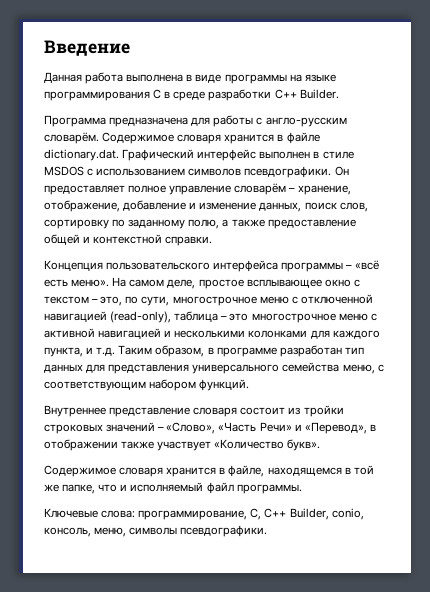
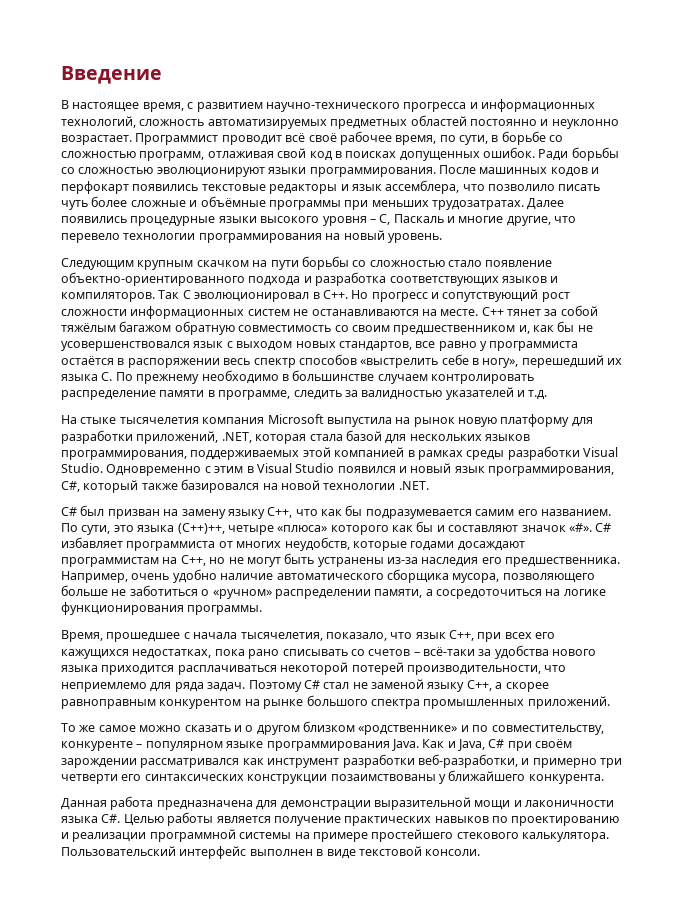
[44,72,336,84] [44,89,339,101] [44,115,347,127] [44,132,320,144] [44,149,354,161] [44,166,349,178] [44,183,351,195] [44,200,368,212] [44,219,356,229] [44,234,213,246] [44,260,379,272] [44,277,360,289] [44,294,373,306] [44,311,377,323] [44,328,380,339] [44,345,364,357] [44,362,384,374] [44,379,250,391] [44,405,344,417] [44,422,376,434] [44,439,321,451] [44,465,374,477] [44,482,302,494] [44,508,364,520] [44,525,268,537] Данная работа выполнена в виде программы на языке программирования C в среде разработки C++ Builder. // Программа предназначена для работы с англо-русским словарём. Содержимое словаря хранится в файле dictionary.dat. Графический интерфейс выполнен в стиле MSDOS с использованием символов псевдографики. Он предоставляет полное управление словарём – хранение, отображение, добавление и изменение данных, поиск слов, сортировку по заданному полю, а также предоставление общей и контекстной справки. // Концепция пользовательского интерфейса программы – «всё есть меню». На самом деле, простое всплывающее окно с текстом – это, по сути, многострочное меню с отключенной навигацией (read-only), таблица – это многострочное меню с активной навигацией и несколькими колонками для каждого пункта, и т.д. Таким образом, в программе разработан тип данных для представления универсального семейства меню, с соответствующим набором функций. // Внутреннее представление словаря состоит из тройки строковых значений – «Слово», «Часть Речи» и «Перевод», в отображении также участвует «Количество букв». // Содержимое словаря хранится в файле, находящемся в той же папке, что и исполняемый файл программы. // Ключевые слова: программирование, C, C++ Builder, conio, консоль, меню, символы псевдографики. -> [61,99,595,112] [61,115,619,129] [61,131,564,145] [61,147,619,161] [61,165,599,177] [61,180,601,194] [61,196,565,210] [61,214,577,226] [61,230,442,243] [61,256,553,270] [61,272,559,286] [61,289,570,302] [61,305,598,319] [61,321,593,335] [61,341,579,351] [61,354,623,368] [61,370,534,384] [61,387,548,400] [61,414,593,427] [61,430,530,444] [61,446,618,460] [61,463,615,476] [61,479,429,493] [61,505,611,519] [61,521,612,535] [61,537,525,551] [61,553,621,567] [61,569,595,583] [61,585,606,599] [61,602,263,615] [61,630,556,642] [61,645,597,659] [61,662,567,675] [61,679,549,692] [61,695,610,709] [61,721,604,735] [61,739,573,751] [61,754,622,768] [61,770,604,784] [61,796,614,810] [61,812,620,826] [61,829,609,842] [61,846,481,859] В настоящее время, с развитием научно-технического прогресса и информационных технологий, сложность автоматизируемых предметных областей постоянно и неуклонно возрастает. Программист проводит всё своё рабочее время, по сути, в борьбе со сложностью программ, отлаживая свой код в поисках допущенных ошибок. Ради борьбы со сложностью эволюционируют языки программирования. После машинных кодов и перфокарт появились текстовые редакторы и язык ассемблера, что позволило писать чуть более сложные и объёмные программы при меньших трудозатратах. Далее появились процедурные языки высокого уровня – C, Паскаль и многие другие, что перевело технологии программирования на новый уровень. // Следующим крупным скачком на пути борьбы со сложностью стало появление объектно-ориентированного подхода и разработка соответствующих языков и компиляторов. Так C эволюционировал в C++. Но прогресс и сопутствующий рост сложности информационных систем не останавливаются на месте. C++ тянет за собой тяжёлым багажом обратную совместимость со своим предшественником и, как бы не усовершенствовался язык с выходом новых стандартов, все равно у программиста остаётся в распоряжении весь спектр способов «выстрелить себе в ногу», перешедший их языка C. По прежнему необходимо в большинстве случаем контролировать распределение памяти в программе, следить за валидностью указателей и т.д. // На стыке тысячелетия компания Microsoft выпустила на рынок новую платформу для разработки приложений, .NET, которая стала базой для нескольких языков программирования, поддерживаемых этой компанией в рамках среды разработки Visual Studio. Одновременно с этим в Visual Studio появился и новый язык программирования, C#, который также базировался на новой технологии .NET. // C# был призван на замену языку C++, что как бы подразумевается самим его названием. По сути, это языка (C++)++, четыре «плюса» которого как бы и составляют значок «#». C# избавляет программиста от многих неудобств, которые годами досаждают программистам на С++, но не могут быть устранены из-за наследия его предшественника. Например, очень удобно наличие автоматического сборщика мусора, позволяющего больше не заботиться о «ручном» распределении памяти, а сосредоточиться на логике функционирования программы. // Время, прошедшее с начала тысячелетия, показало, что язык C++, при всех его кажущихся недостатках, пока рано списывать со счетов – всё-таки за удобства нового языка приходится расплачиваться некоторой потерей производительности, что неприемлемо для ряда задач. Поэтому C# стал не заменой языку C++, а скорее равноправным конкурентом на рынке большого спектра промышленных приложений. // То же самое можно сказать и о другом близком «родственнике» и по совместительству, конкуренте – популярном языке программирования Java. Как и Java, C# при своём зарождении рассматривался как инструмент разработки веб-разработки, и примерно три четверти его синтаксических конструкции позаимствованы у ближайшего конкурента. // Данная работа предназначена для демонстрации выразительной мощи и лаконичности языка C#. Целью работы является получение практических навыков по проектированию и реализации программной системы на примере простейшего стекового калькулятора. Пользовательский интерфейс выполнен в виде текстовой консоли.

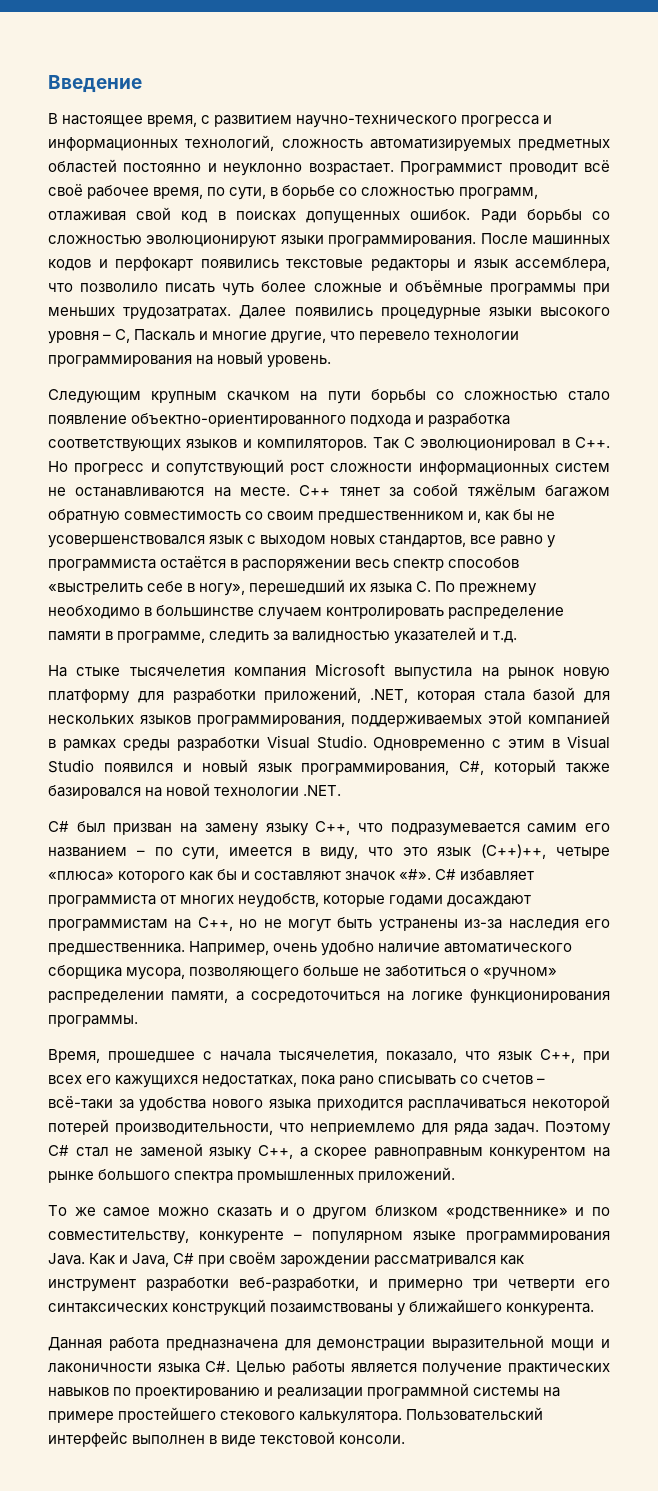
[321,505,363,516] как бы -> (383, 827) none
[540,509,611,516] [61,523,175,535] названием. По сути, это языка -> [48,847,472,860] названием – по сути, имеется в виду, что это язык
[247,774,328,784] конструкции -> [172,1299,267,1316] конструкций

